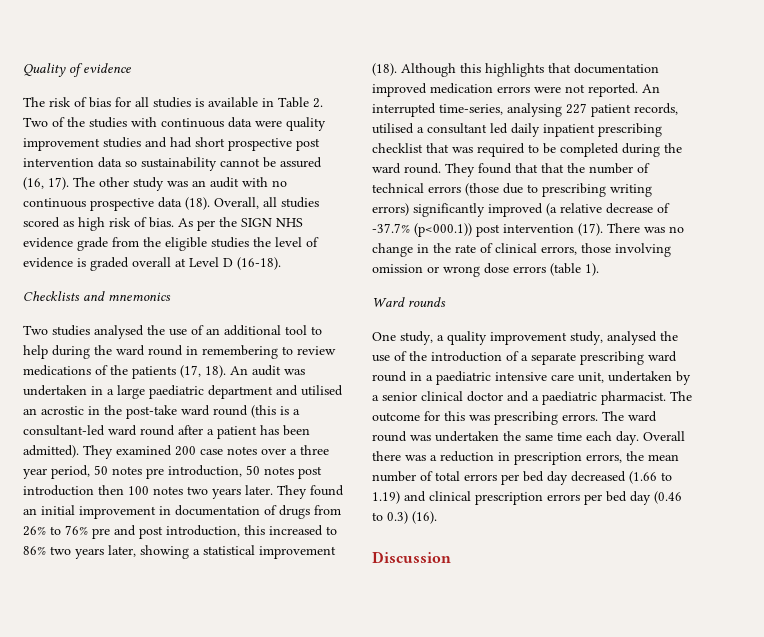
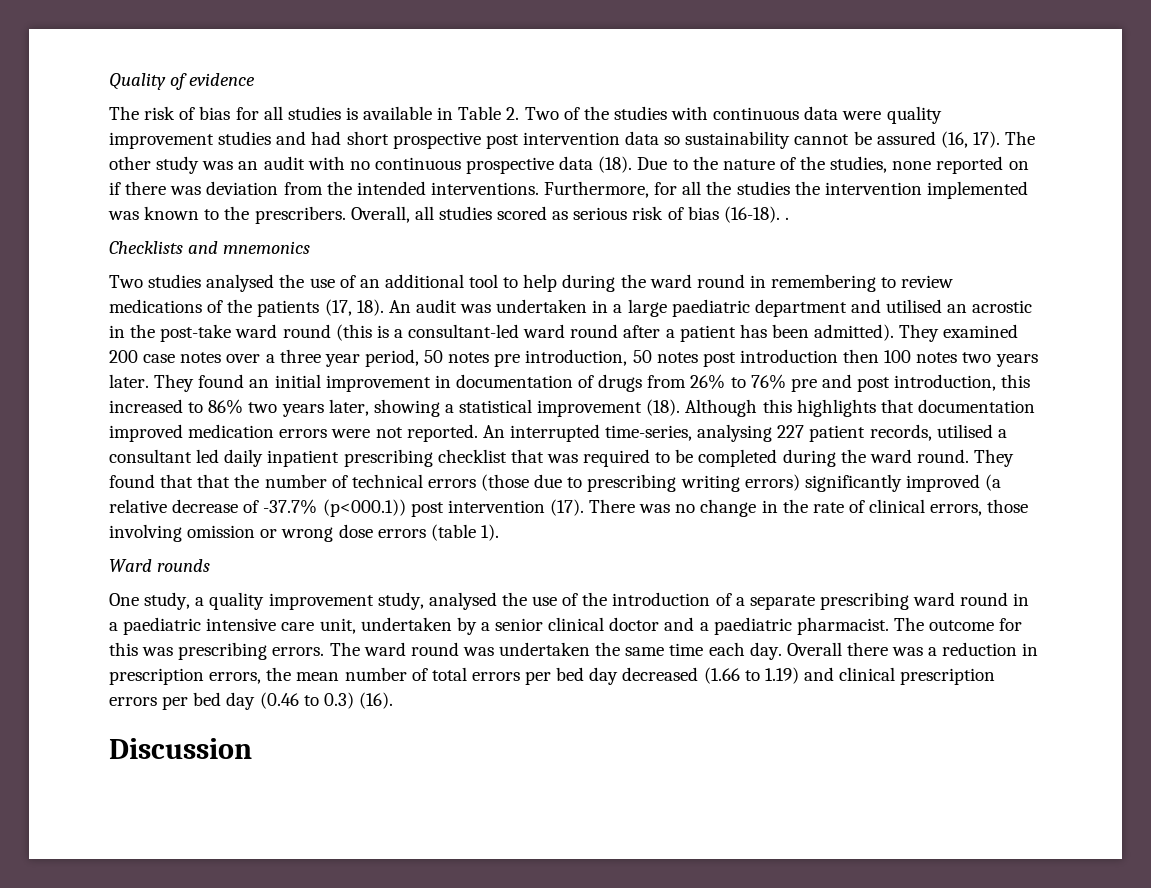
(210, 203) none -> [637,156,1029,174] [109,181,1028,199] [108,206,346,224] Due to the nature of the studies, none reported on if there was deviation from the intended interventions. Furthermore, for all the studies the intervention implemented was known to the prescribers.
[78,217,303,231] [23,237,319,251] [23,257,233,271] high risk of bias. As per the SIGN NHS evidence grade from the eligible studies the level of evidence is graded overall at Level D -> [573,206,719,220] serious risk of bias
(281, 263) none -> [784,217,789,220] .

